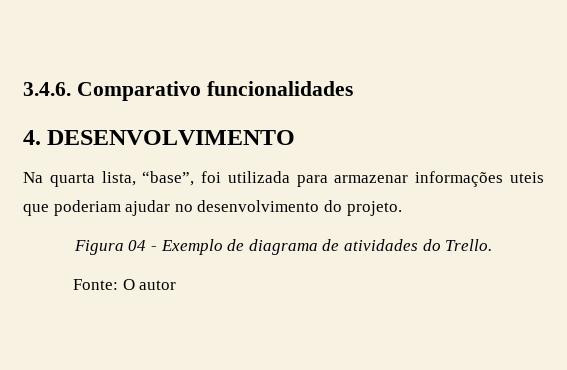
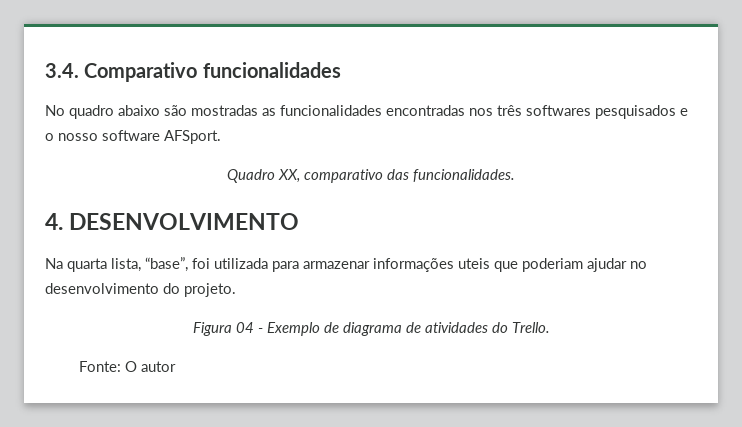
[23,82,71,96] 3.4.6. -> [45,63,79,78] 3.4.
(353, 88) none -> [45,105,688,119] [45,130,221,144] [227,169,515,183] // No quadro abaixo são mostradas as funcionalidades encontradas nos três softwares pesquisados e o nosso software AFSport. // Quadro XX, comparativo das funcionalidades.

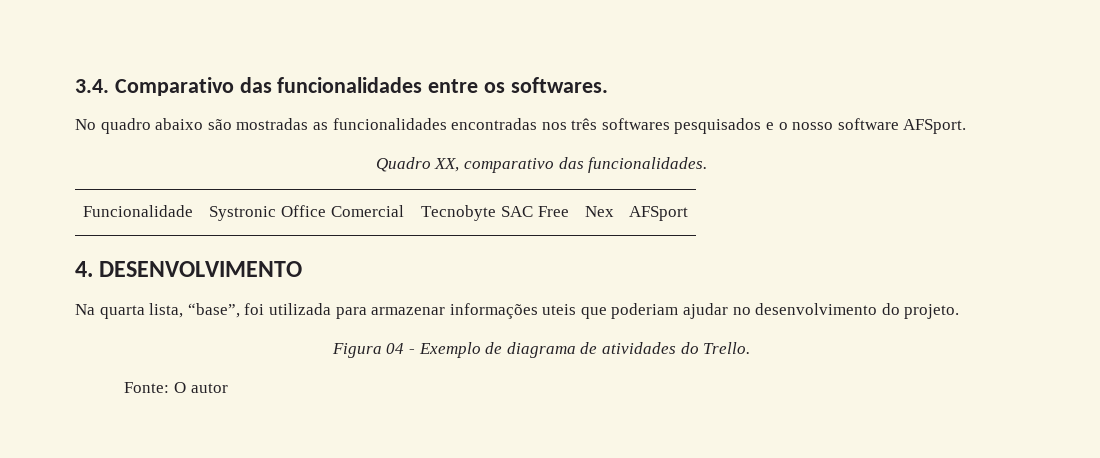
[202,62,341,78] funcionalidades -> [239,77,608,93] das funcionalidades entre os softwares.
(515, 175) none -> [83,205,193,217] [209,205,404,221] [421,205,569,221] [585,206,614,217] [629,206,688,221] // Funcionalidade | Systronic Office Comercial | Tecnobyte SAC Free | Nex | AFSport

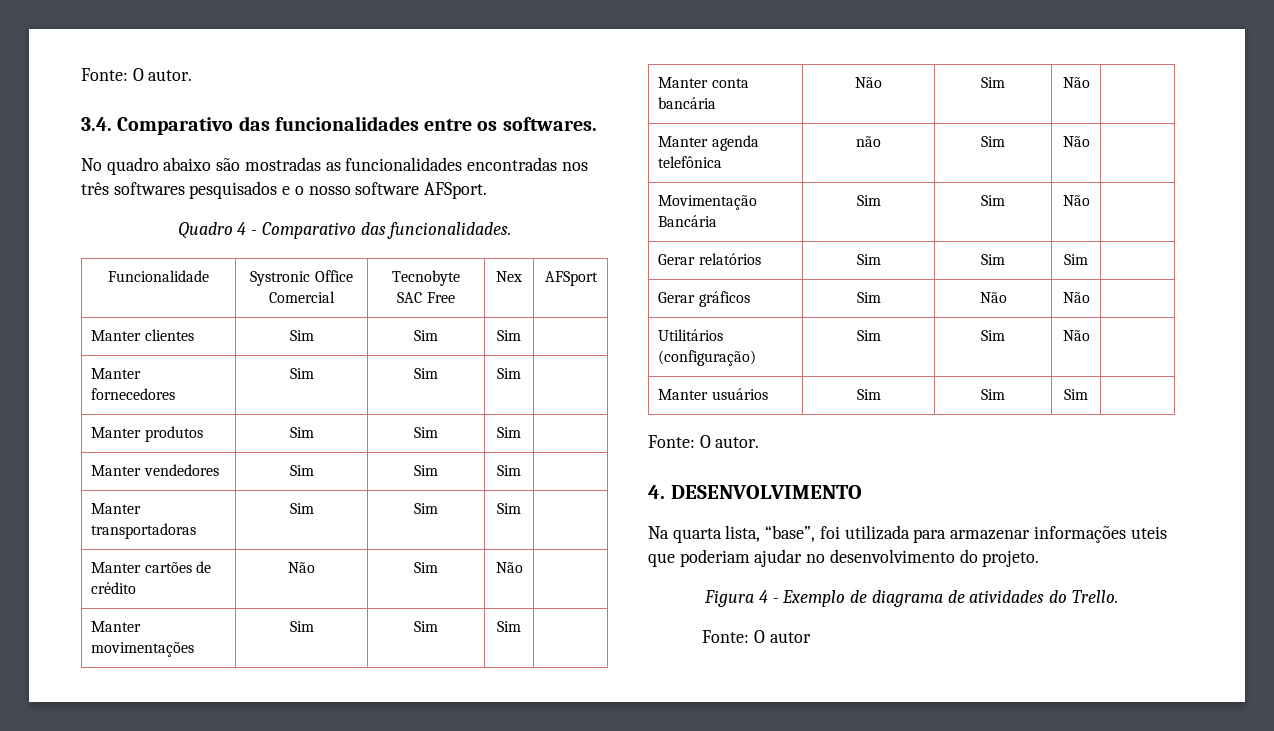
(75, 86) none -> [81,68,193,81] Fonte: O autor. //
[434,158,554,173] XX, comparativo -> [237,222,356,239] 4 - Comparativo
(688, 213) none -> [91,329,194,341] [289,330,314,341] [414,330,438,341] [497,330,521,341] [91,368,142,379] [91,388,176,400] [289,368,314,379] [414,368,438,379] [497,368,521,379] [91,426,203,442] [289,427,314,438] [414,427,438,438] [497,427,521,438] [91,464,219,476] [289,465,314,476] [414,465,438,476] [497,465,521,476] [91,503,142,514] [91,523,197,539] [289,503,314,514] [414,503,438,514] [497,503,521,514] [91,561,212,573] [91,582,137,594] [288,562,315,573] [414,562,438,573] [495,562,523,573] [91,621,142,632] [91,642,195,657] [289,621,314,632] [414,621,438,632] [497,621,521,632] [658,77,749,88] [658,97,717,109] [855,77,882,88] [981,77,1005,88] [1062,77,1090,88] [658,135,759,151] [658,156,723,168] [856,136,881,147] [981,136,1005,147] [1062,136,1090,147] [658,195,758,210] [658,215,718,227] [856,195,881,206] [981,195,1005,206] [1062,195,1090,206] [658,253,761,265] [856,254,881,265] [981,254,1005,265] [1064,254,1088,265] [658,291,750,307] [856,292,881,303] [979,292,1007,303] [1062,292,1090,303] [658,329,724,341] [658,350,757,366] [856,330,881,341] [981,330,1005,341] [1062,330,1090,341] [658,388,768,400] [856,389,881,400] [981,389,1005,400] [1064,389,1088,400] [648,435,760,448] // Manter clientes | Sim | Sim | Sim | // Manter fornecedores | Sim | Sim | Sim | // Manter produtos | Sim | Sim | Sim | // Manter vendedores | Sim | Sim | Sim | // Manter transportadoras | Sim | Sim | Sim | // Manter cartões de crédito | Não | Sim | Não | // Manter movimentações | Sim | Sim | Sim | // Manter conta bancária | Não | Sim | Não | // Manter agenda telefônica | não | Sim | Não | // Movimentação Bancária | Sim | Sim | Não | // Gerar relatórios | Sim | Sim | Sim | // Gerar gráficos | Sim | Não | Não | // Utilitários (configuração) | Sim | Sim | Não | // Manter usuários | Sim | Sim | Sim | // Fonte: O autor.
[386,343,405,354] 04 -> [758,590,768,603] 4

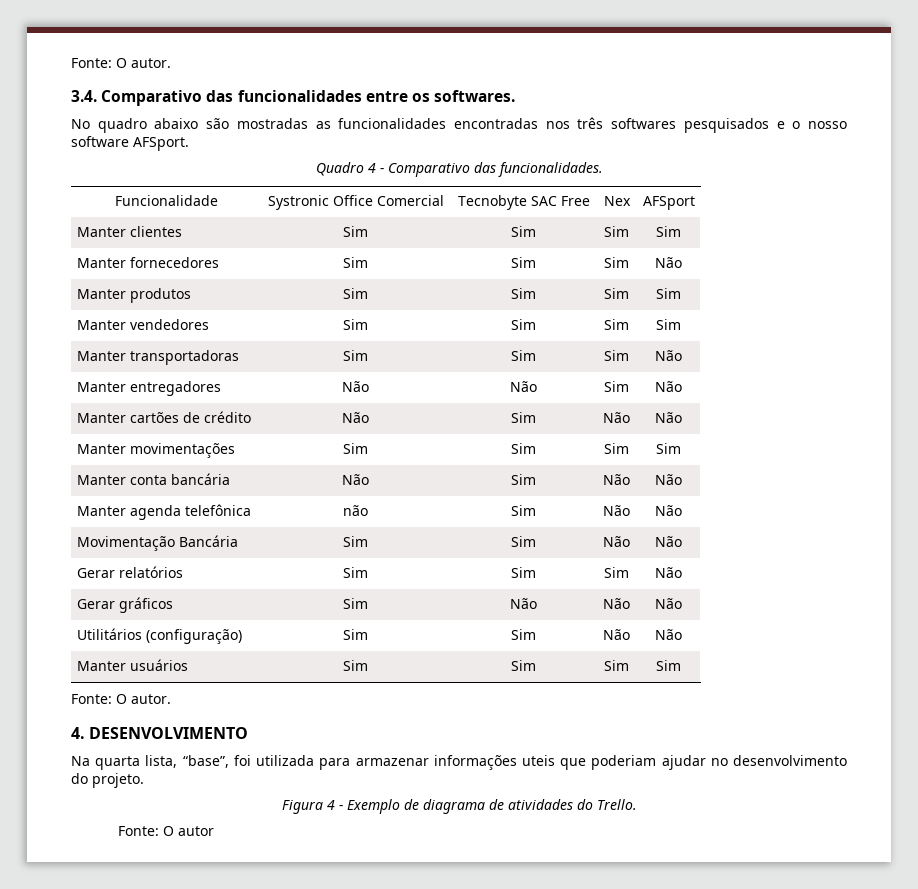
(521, 335) none -> [656,226,681,237] Sim
(521, 373) none -> [655,257,682,268] Não
(521, 432) none -> [656,288,681,299] Sim
(521, 470) none -> [656,319,681,330] Sim
(521, 508) none -> [655,350,682,361] [76,381,221,396] [342,381,370,392] [510,381,537,392] [604,381,629,392] [655,381,682,392] Não // Manter entregadores | Não | Não | Sim | Não
(523, 567) none -> [655,412,682,423] Não
(521, 626) none -> [656,443,681,454] Sim
(1090, 82) none -> [655,474,682,485] Não
(1090, 141) none -> [655,505,682,516] Não
(1090, 200) none -> [655,536,682,547] Não
(1088, 259) none -> [655,567,682,578] Não
(1090, 297) none -> [655,598,682,609] Não
(1090, 335) none -> [655,629,682,640] Não
(1088, 394) none -> [656,660,681,671] Sim

